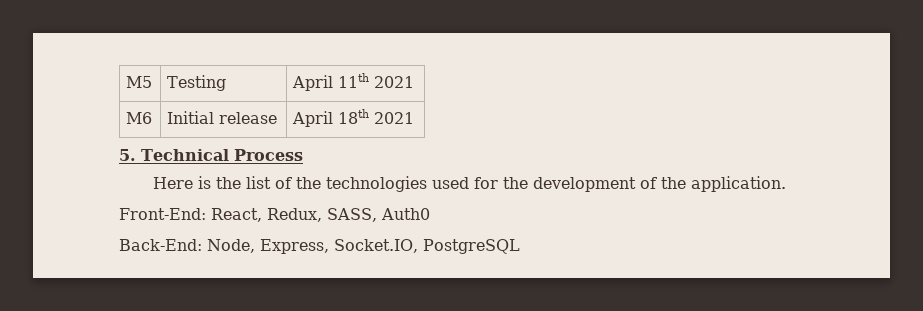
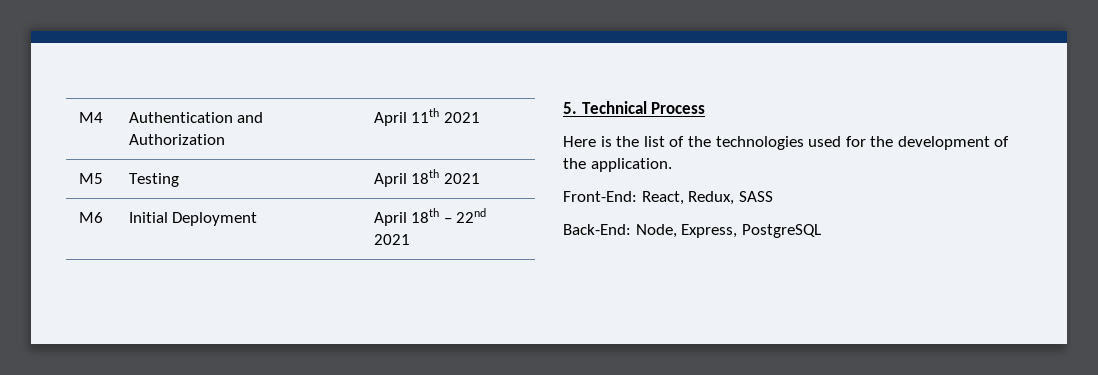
(126, 82) none -> [78,112,103,123] [128,112,264,123] [128,134,225,145] [373,108,480,126] M4 | Authentication and Authorization | April 11th 2021 //
[338,73,370,88] 11th -> [411,169,440,184] 18th
[219,112,278,124] [292,109,370,127] release | April 18th -> [172,212,258,226] [373,208,487,226] Deployment | April 18th – 22nd
[327,208,430,222] SASS, Auth0 -> [738,191,773,202] SASS
[334,239,418,253] Socket.IO, -> (738, 231) none

